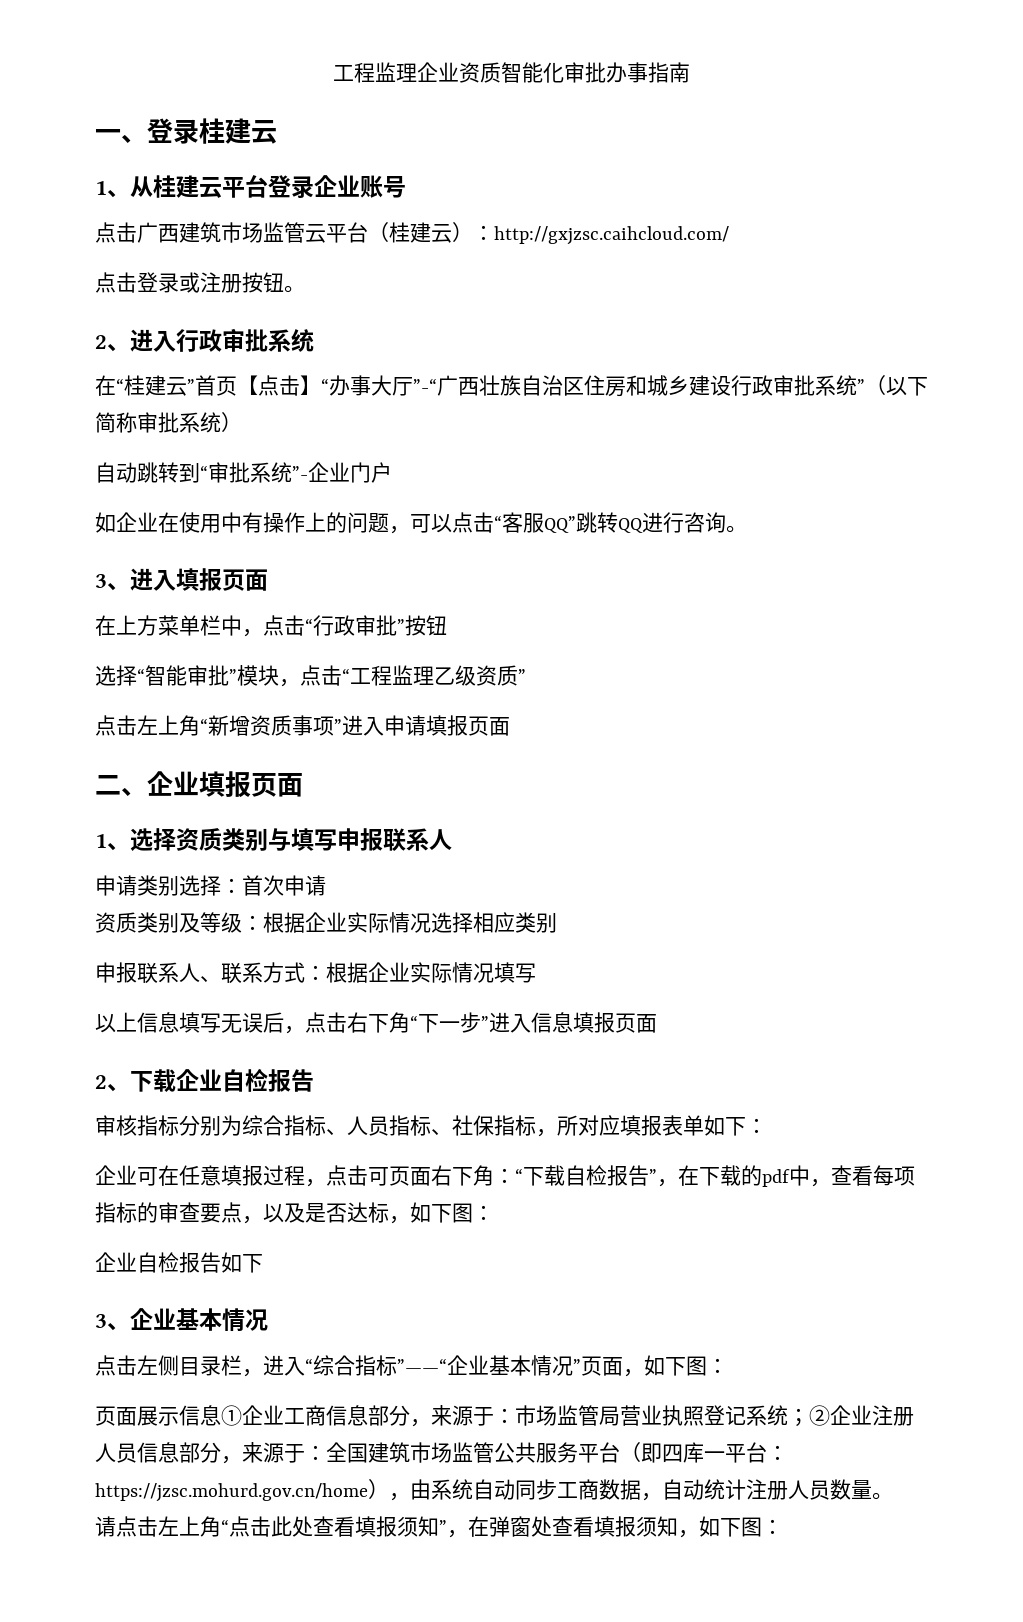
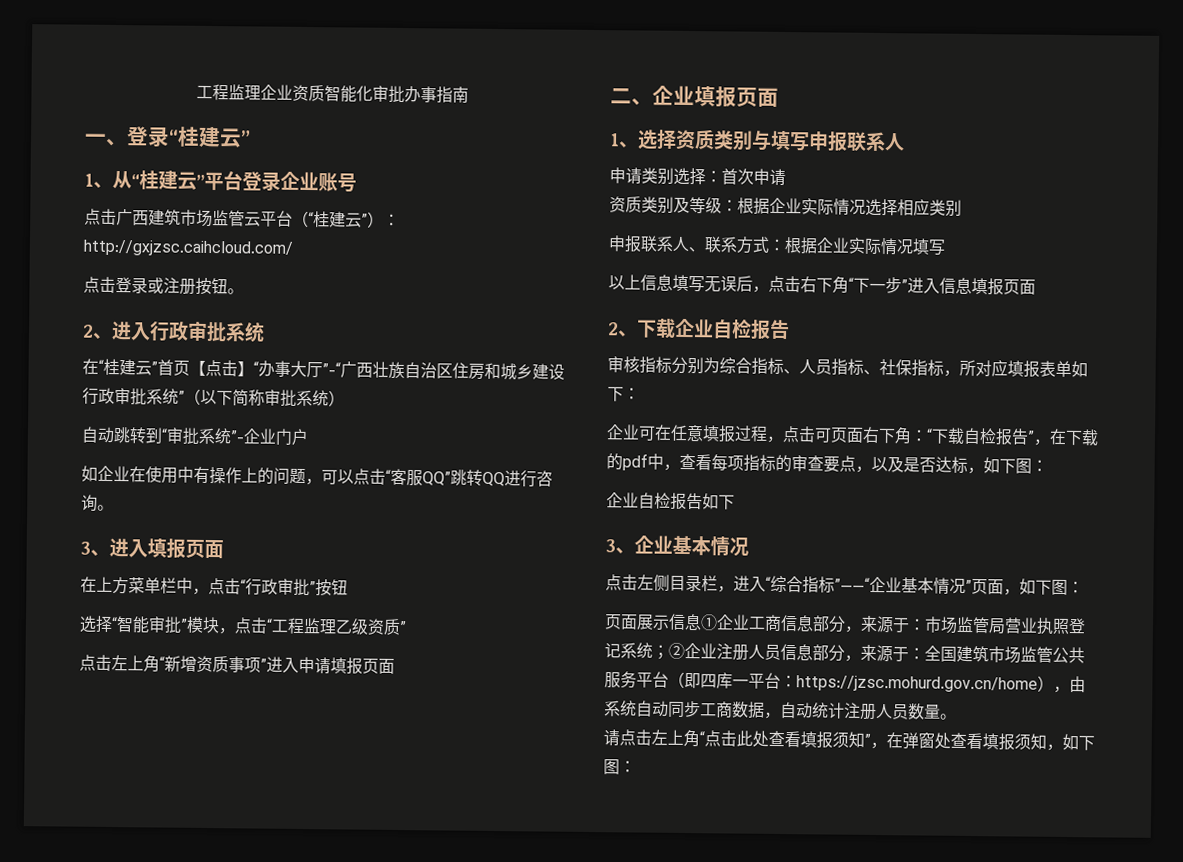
[199,118,277,144] 桂建云 -> [168,126,251,148] “桂建云”
[153,175,222,198] 桂建云 -> [131,170,205,190] “桂建云”
[389,222,452,243] 桂建云 -> [308,211,368,228] “桂建云”

